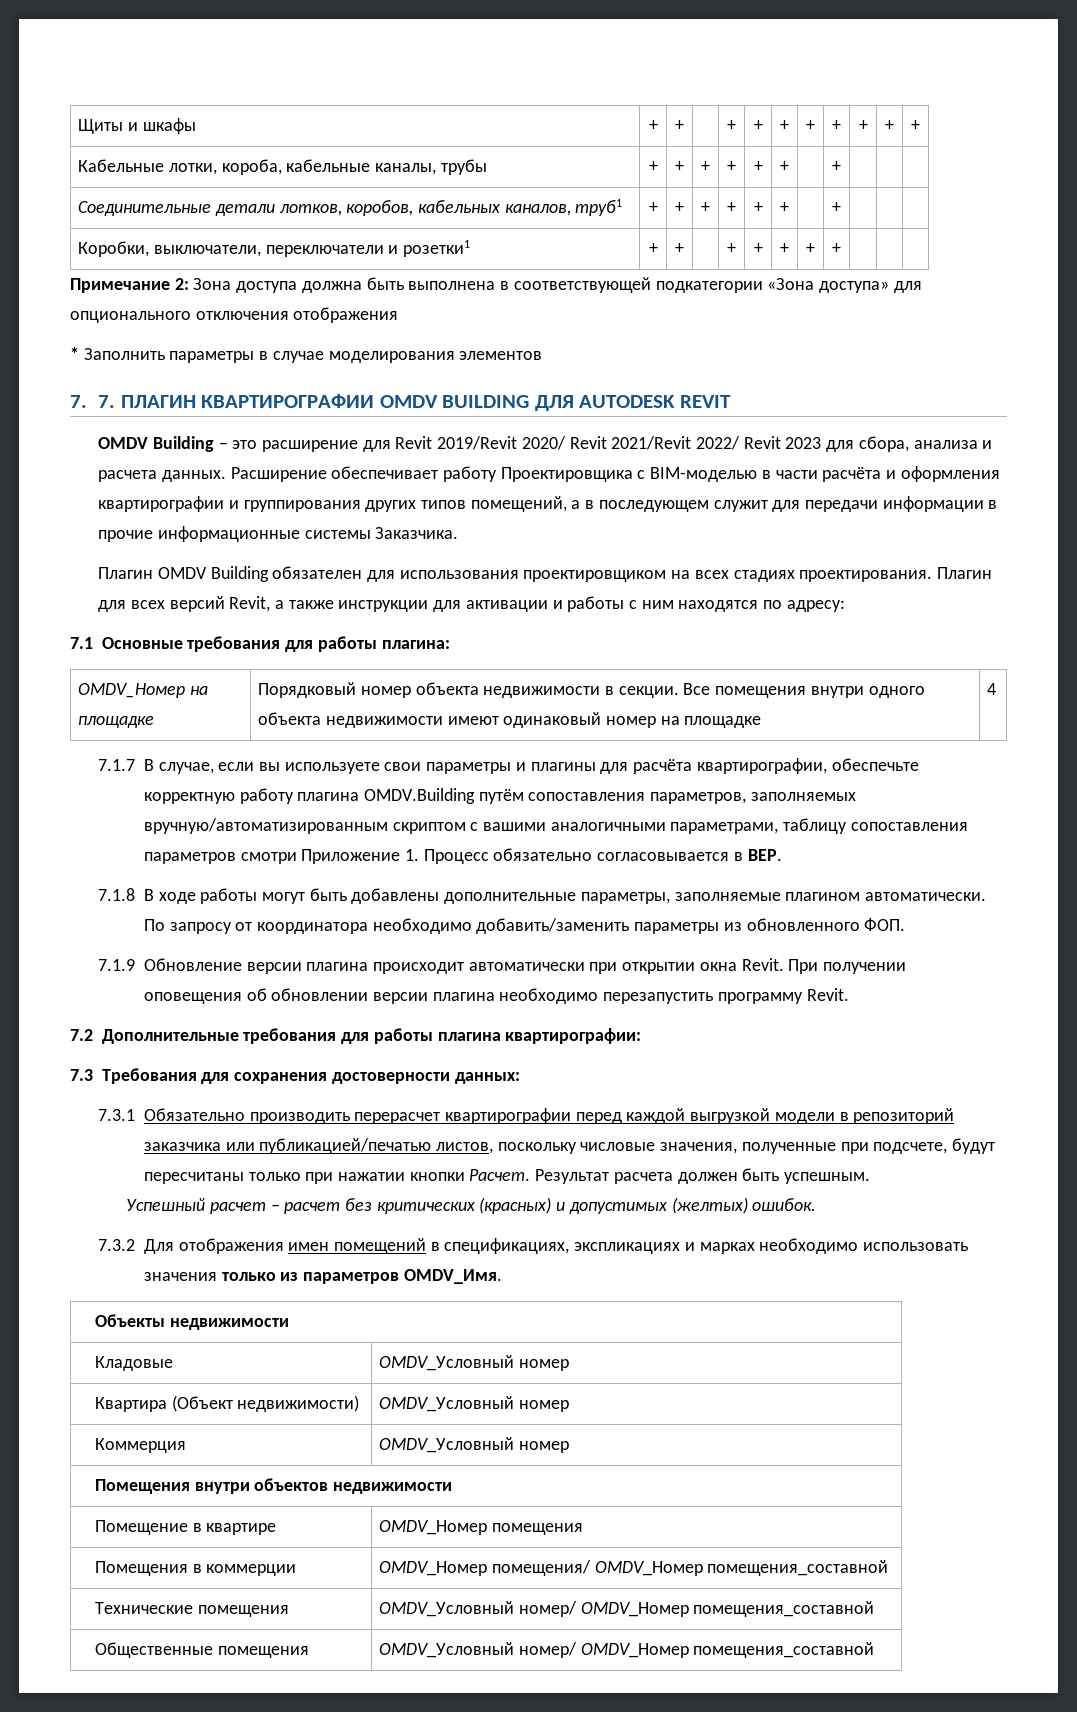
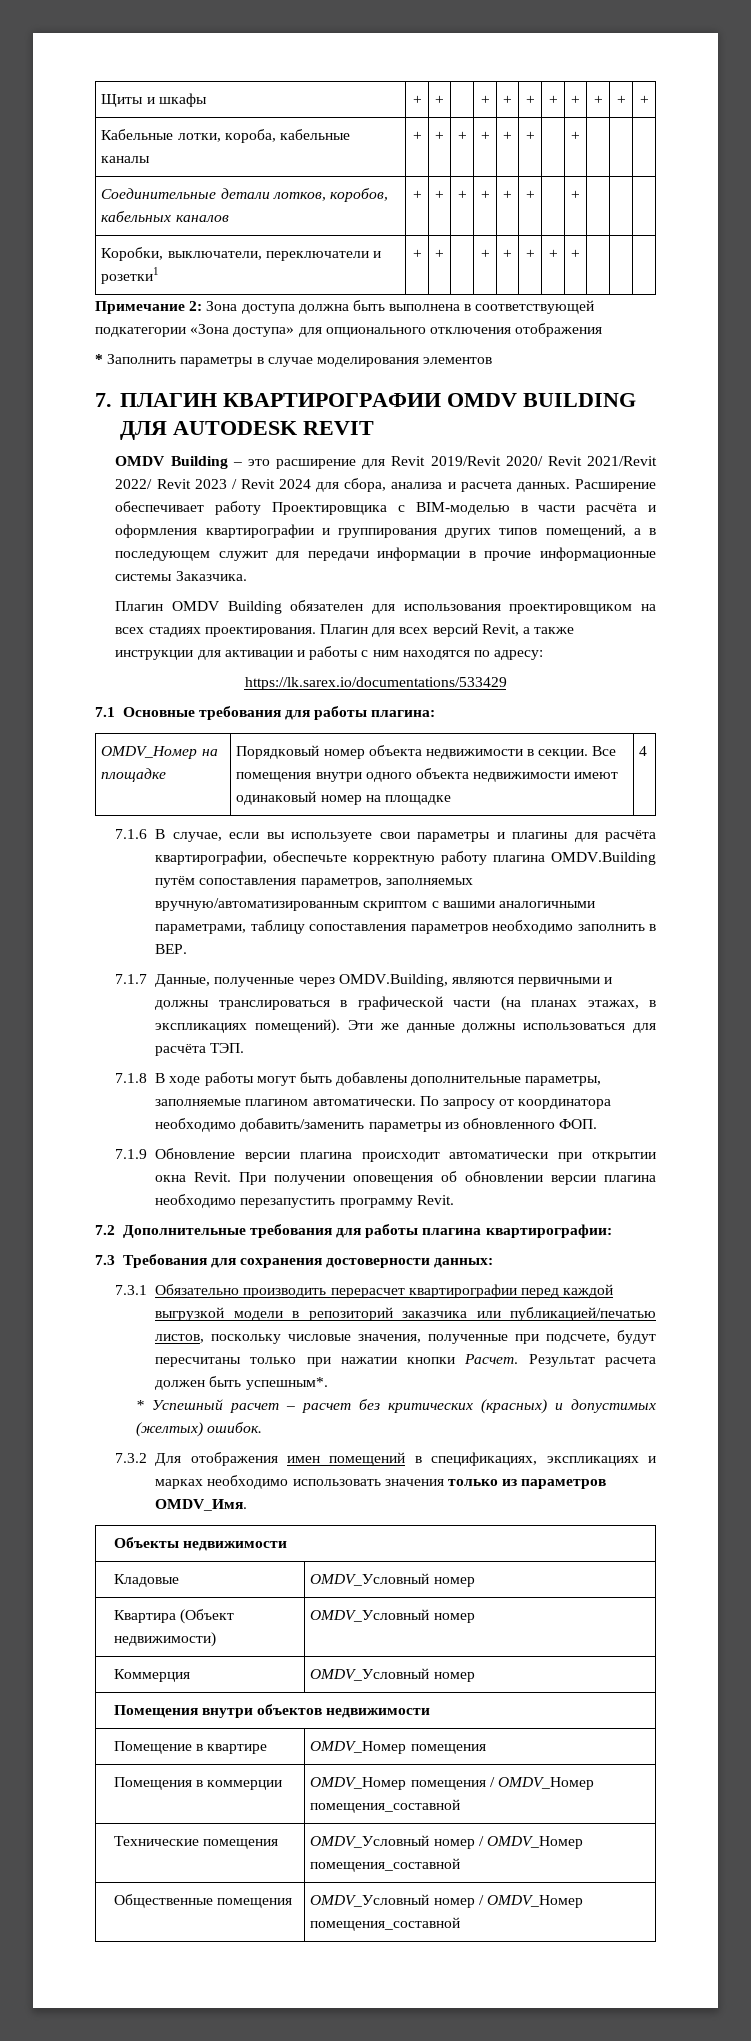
[375,159,487,175] каналы, трубы -> [101,156,151,163] каналы
[504,199,623,216] каналов, труб1 -> [175,215,229,222] каналов
[98,395,116,408] 7. -> (112, 400) none
(822, 443) none -> [231,479,312,489] / Revit 2024
(845, 606) none -> [244,677,507,690] // https://lk.sarex.io/documentations/533429
[98,759,136,771] 7.1.7 -> [115,829,148,839] 7.1.6
[240,848,782,864] смотри Приложение 1. Процесс обязательно согласовывается в BEP. -> [492,920,656,934] [155,944,188,954] [115,974,613,987] [155,996,656,1011] [155,1019,656,1034] [155,1043,245,1056] необходимо заполнить в BEP. // 7.1.7 Данные, полученные через OMDV.Building, являются первичными и должны транслироваться в графической части (на планах этажах, в экспликациях помещений). Эти же данные должны использоваться для расчёта ТЭП.
[784,1172,871,1184] успешным. // -> [245,1377,328,1390] [135,1400,144,1410] успешным*. // *
[491,1560,591,1576] помещения/ -> [410,1777,495,1790] помещения /
[518,1601,577,1617] номер/ -> [433,1836,484,1849] номер /
[518,1642,577,1658] номер/ -> [433,1895,484,1908] номер /

